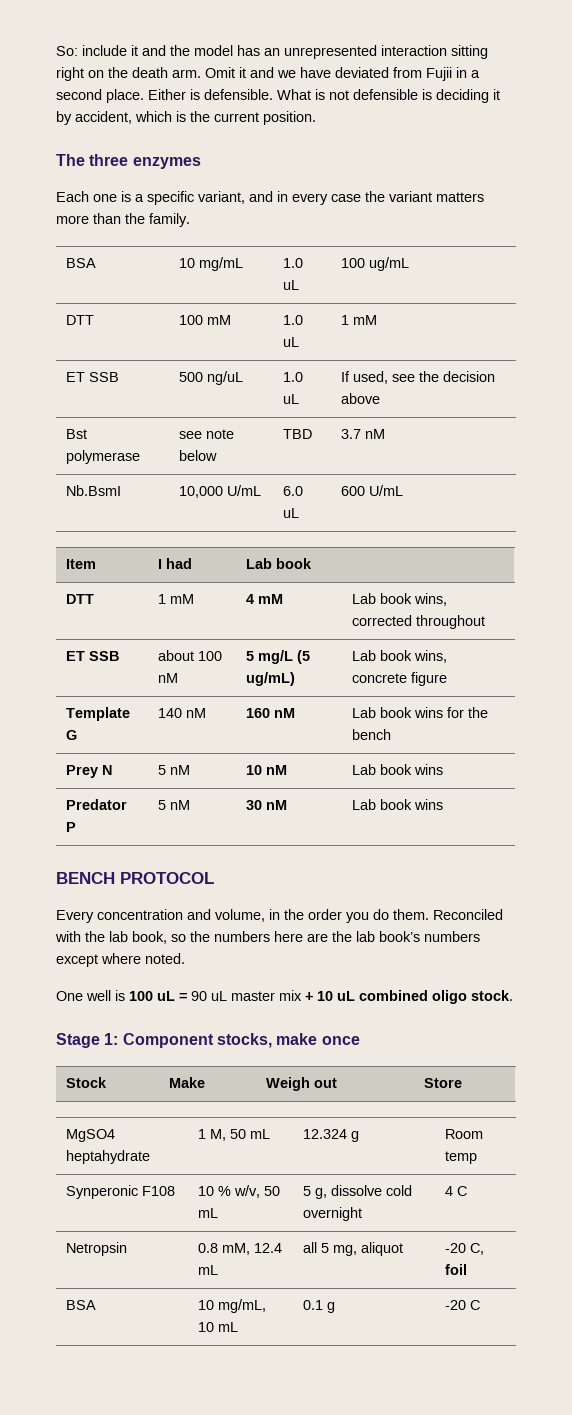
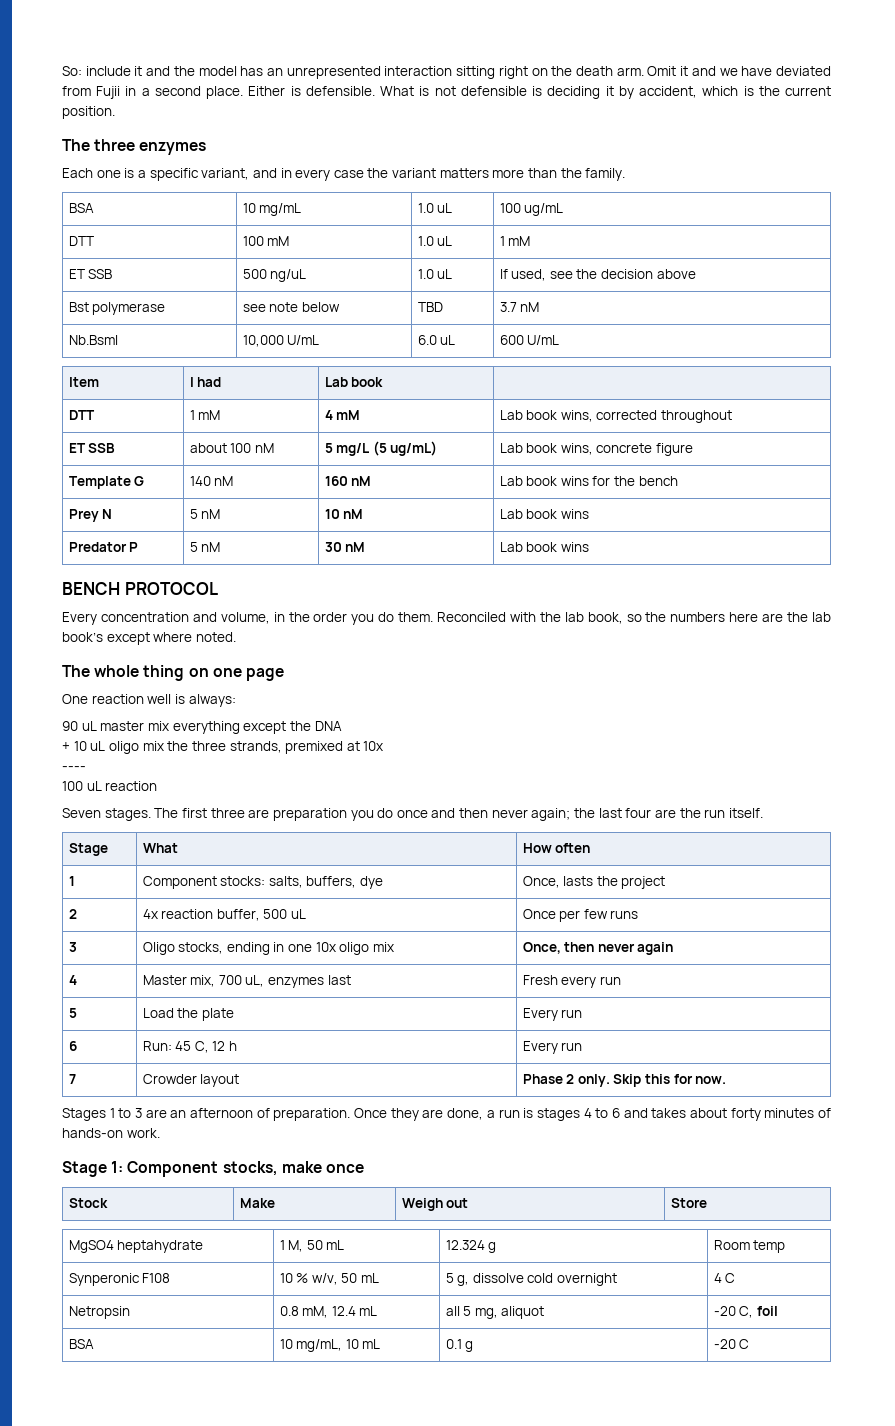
[424,931,480,942] numbers -> (103, 637) none
(185, 958) none -> [62,665,284,681] // The whole thing on one page
(83, 996) none -> [91,694,144,704] reaction
[129,991,187,1001] 100 uL = -> [188,694,236,707] always: //
[305,990,513,1004] + 10 uL combined oligo stock. -> [172,721,342,734] [62,741,384,754] [62,766,86,771] [62,781,158,791] [62,808,763,821] [68,843,108,856] [142,843,178,853] [522,843,591,853] [68,876,75,886] [142,876,384,889] [522,876,666,889] [68,909,77,919] [142,909,307,921] [522,909,639,922] [68,942,77,952] [142,942,395,955] [522,942,674,955] [68,975,77,985] [142,975,351,988] [522,975,621,988] [68,1008,77,1018] [142,1008,234,1021] [522,1008,583,1021] [68,1041,77,1051] [142,1041,238,1053] [522,1041,583,1054] [68,1074,76,1084] [142,1074,240,1087] [522,1074,727,1087] [62,1108,831,1121] [62,1128,160,1138] everything except the DNA // + 10 uL oligo mix the three strands, premixed at 10x // ---- // 100 uL reaction // Seven stages. The first three are preparation you do once and then never again; the last four are the run itself. // Stage | What | How often // 1 | Component stocks: salts, buffers, dye | Once, lasts the project // 2 | 4x reaction buffer, 500 uL | Once per few runs // 3 | Oligo stocks, ending in one 10x oligo mix | Once, then never again // 4 | Master mix, 700 uL, enzymes last | Fresh every run // 5 | Load the plate | Every run // 6 | Run: 45 C, 12 h | Every run // 7 | Crowder layout | Phase 2 only. Skip this for now. // Stages 1 to 3 are an afternoon of preparation. Once they are done, a run is stages 4 to 6 and takes about forty minutes of hands-on work.

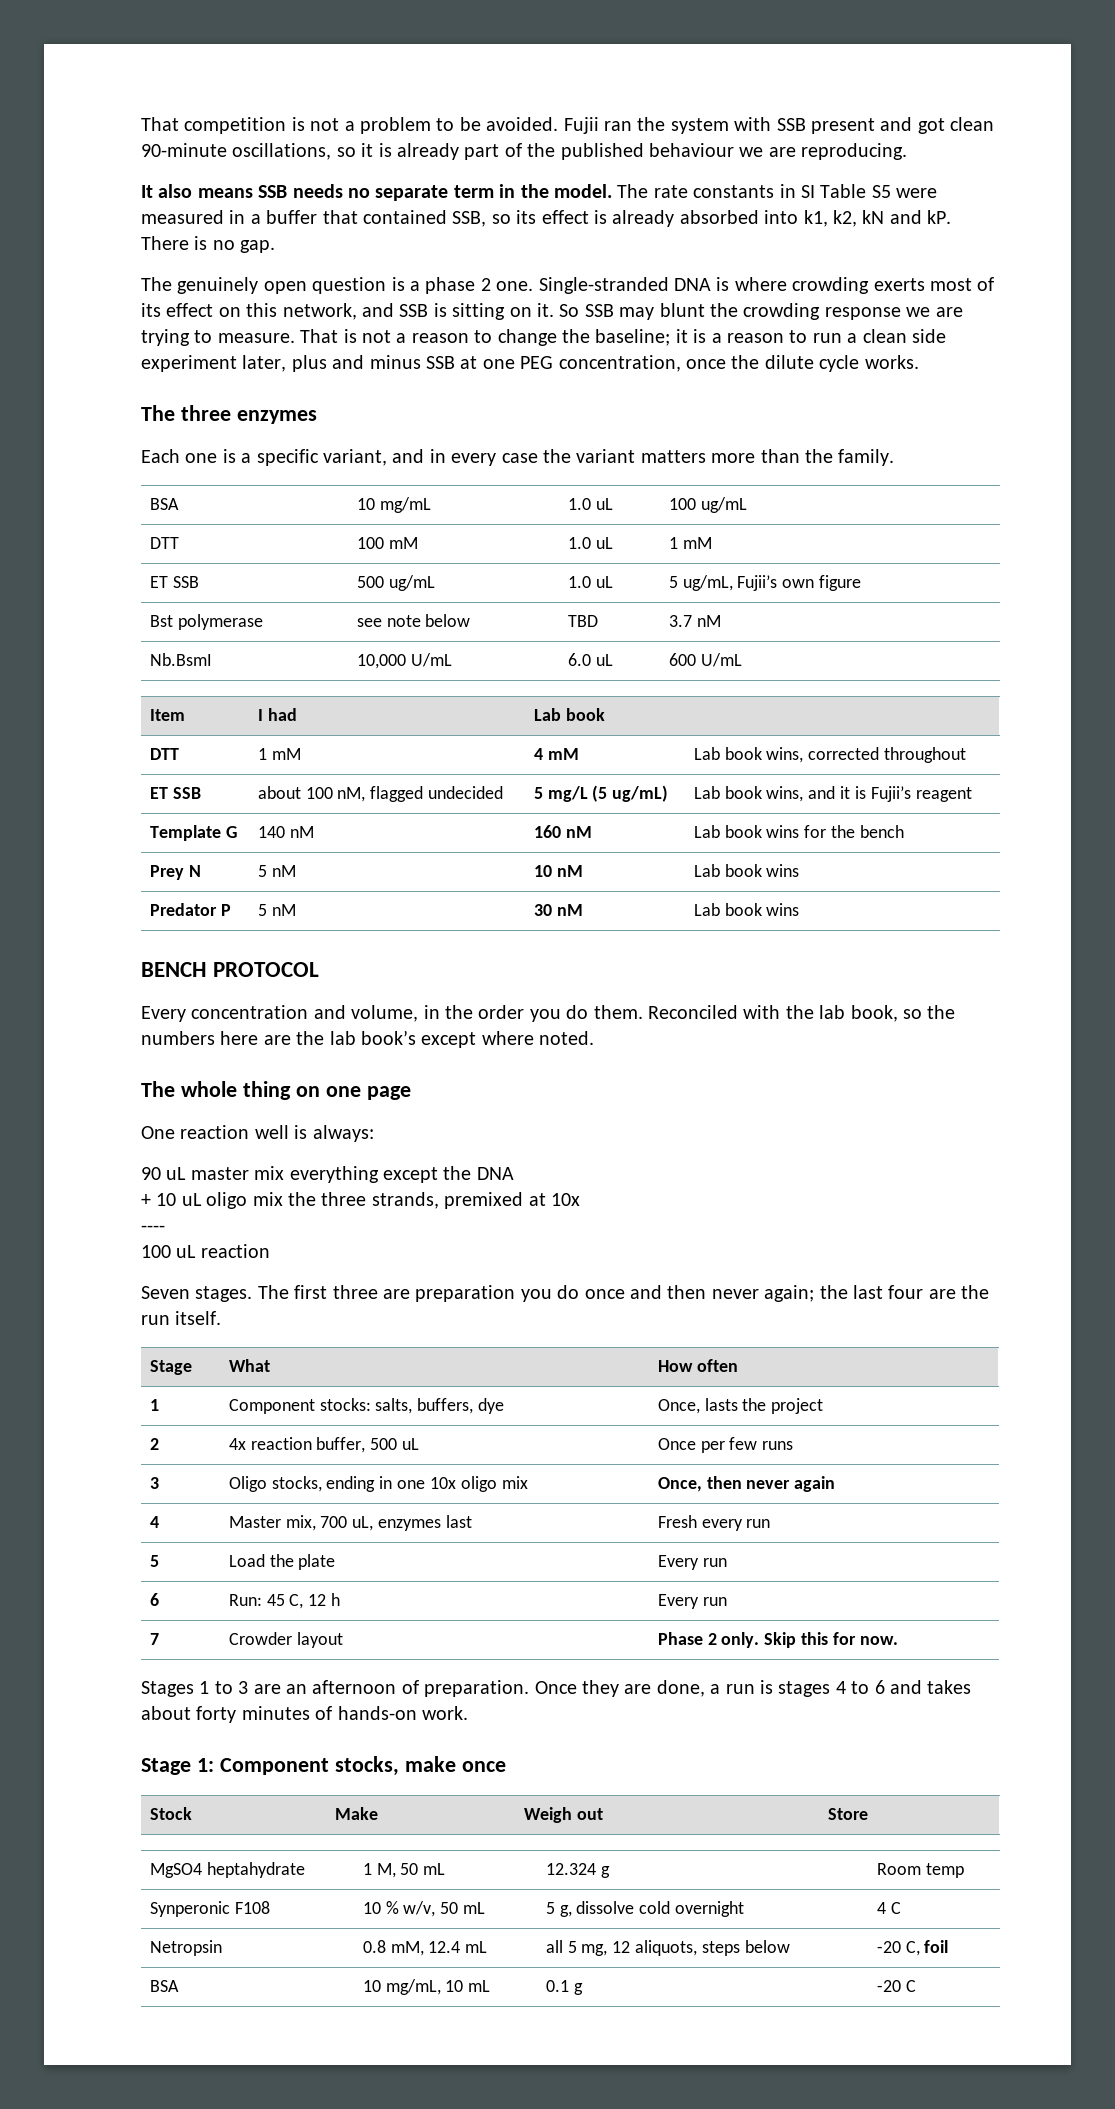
[62,66,831,79] [62,86,831,99] [62,106,115,119] So: include it and the model has an unrepresented interaction sitting right on the death arm. Omit it and we have deviated from Fujii in a second place. Either is defensible. What is not defensible is deciding it by accident, which is the current position. -> [141,117,995,134] [141,143,908,160] [141,184,938,201] [141,210,952,227] [141,236,276,253] [141,277,995,294] [141,303,963,320] [141,329,946,346] [141,355,919,372] That competition is not a problem to be avoided. Fujii ran the system with SSB present and got clean 90-minute oscillations, so it is already part of the published behaviour we are reproducing. // It also means SSB needs no separate term in the model. The rate constants in SI Table S5 were measured in a buffer that contained SSB, so its effect is already absorbed into k1, k2, kN and kP. There is no gap. // The genuinely open question is a phase 2 one. Single-stranded DNA is where crowding exerts most of its effect on this network, and SSB is sitting on it. So SSB may blunt the crowding response we are trying to measure. That is not a reason to change the baseline; it is a reason to run a clean side experiment later, plus and minus SSB at one PEG concentration, once the dilute cycle works.
[270,269,307,282] [417,269,453,279] [499,269,696,281] ng/uL | 1.0 uL | If used, see the decision above -> [388,575,435,591] [567,576,613,588] [668,575,862,591] ug/mL | 1.0 uL | 5 ug/mL, Fujii’s own figure
[254,443,274,453] nM -> [337,786,504,802] nM, flagged undecided
[596,443,694,456] concrete figure -> [808,786,972,802] and it is Fujii’s reagent
[501,1306,545,1319] aliquot -> [612,1940,790,1956] 12 aliquots, steps below

